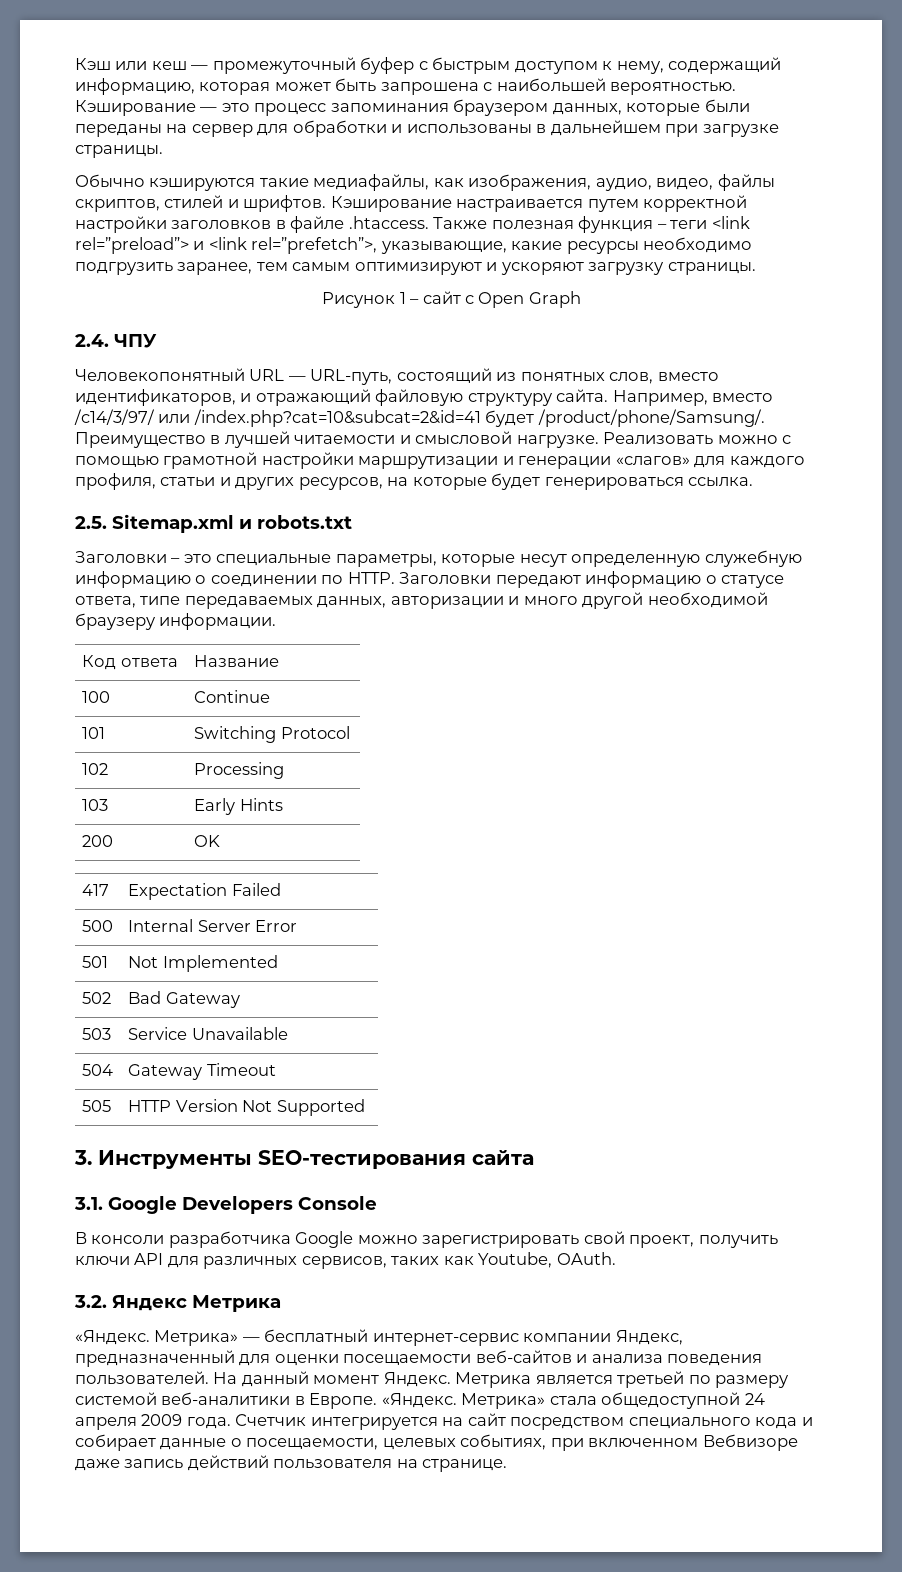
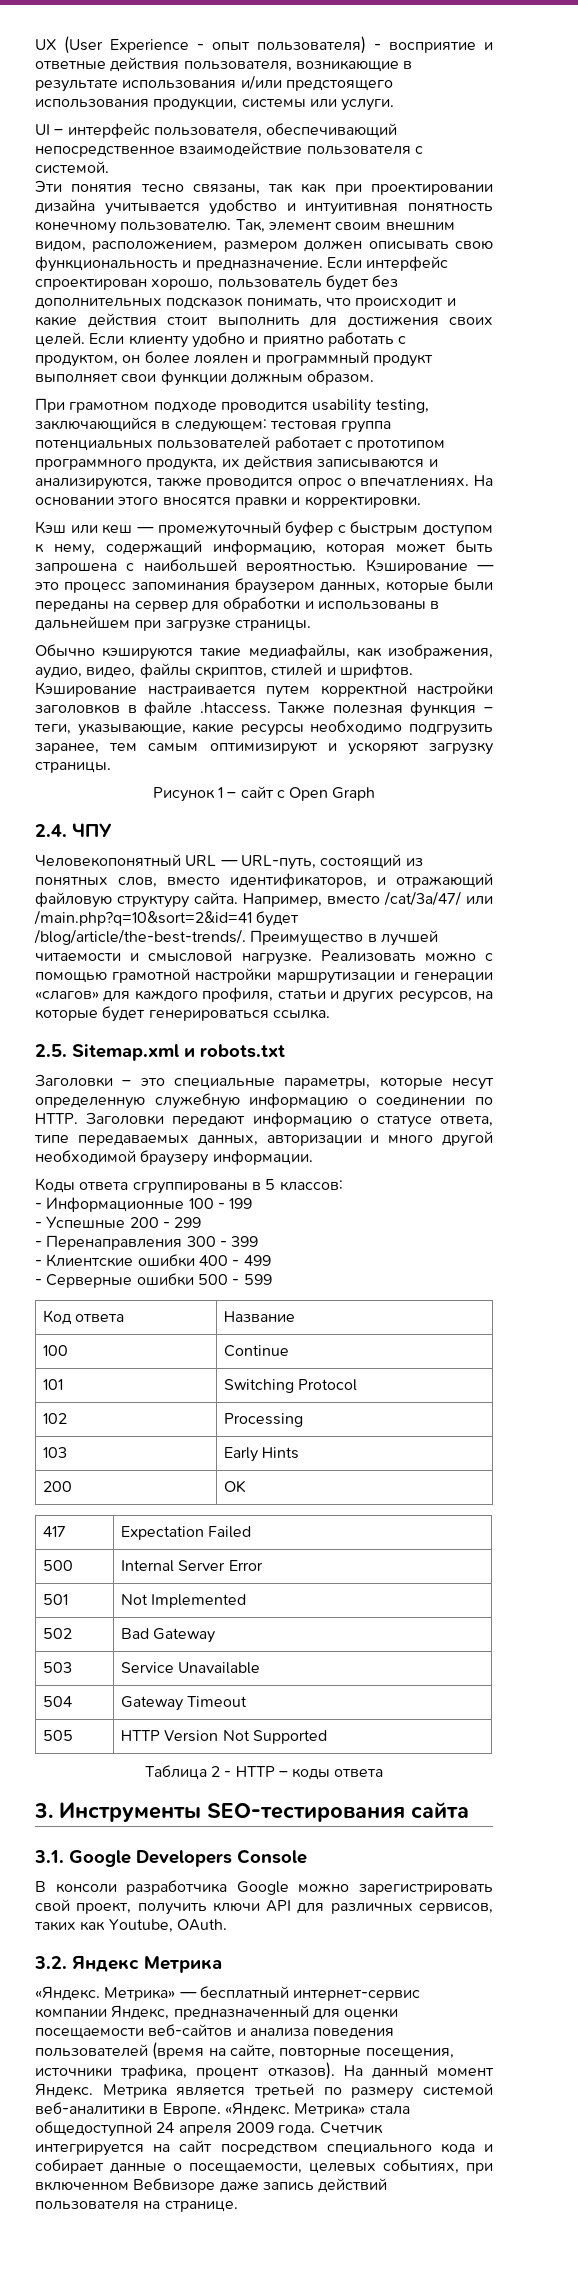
(75, 64) none -> [35,36,493,54] [35,57,413,72] [35,75,393,92] [35,98,395,111] [35,123,398,138] [35,142,423,157] [35,161,109,173] [35,180,493,195] [35,199,494,215] [35,219,455,234] [35,240,494,252] [35,256,449,272] [35,275,399,291] [35,297,456,309] [35,313,493,328] [35,332,407,348] [35,351,433,367] [35,370,375,386] [35,398,429,414] [35,417,392,433] [35,436,446,451] [35,455,438,471] [35,475,494,490] [35,496,421,508] UX (User Experience - опыт пользователя) - восприятие и ответные действия пользователя, возникающие в результате использования и/или предстоящего использования продукции, системы или услуги. // UI – интерфейс пользователя, обеспечивающий непосредственное взаимодействие пользователя с системой. // Эти понятия тесно связаны, так как при проектировании дизайна учитывается удобство и интуитивная понятность конечному пользователю. Так, элемент своим внешним видом, расположением, размером должен описывать свою функциональность и предназначение. Если интерфейс спроектирован хорошо, пользователь будет без дополнительных подсказок понимать, что происходит и какие действия стоит выполнить для достижения своих целей. Если клиенту удобно и приятно работать с продуктом, он более лоялен и программный продукт выполняет свои функции должным образом. // При грамотном подходе проводится usability testing, заключающийся в следующем: тестовая группа потенциальных пользователей работает с прототипом программного продукта, их действия записываются и анализируются, также проводится опрос о впечатлениях. На основании этого вносятся правки и корректировки. //
[670,216,750,229] [75,237,378,254] теги <link rel=”preload”> и <link rel=”prefetch”>, -> [34,724,71,735] теги,
[74,409,765,427] /c14/3/97/ или /index.php?cat=10&subcat=2&id=41 будет /product/phone/Samsung/. -> [384,891,493,906] [34,910,300,927] [34,929,246,945] /cat/3a/47/ или /main.php?q=10&sort=2&id=41 будет /blog/article/the-best-trends/.
(277, 621) none -> [35,1178,343,1194] [35,1197,253,1212] [35,1216,202,1228] [35,1235,259,1250] [35,1254,271,1267] [35,1273,272,1288] // Коды ответа сгруппированы в 5 классов: // - Информационные 100 - 199 // - Успешные 200 - 299 // - Перенаправления 300 - 399 // - Клиентские ошибки 400 - 499 // - Серверные ошибки 500 - 599
(365, 1107) none -> [144,1765,384,1780] // Таблица 2 - HTTP – коды ответа
[75,1371,209,1385] пользователей. -> [35,2042,454,2060] [35,2062,335,2080] пользователей (время на сайте, повторные посещения, источники трафика, процент отказов).

